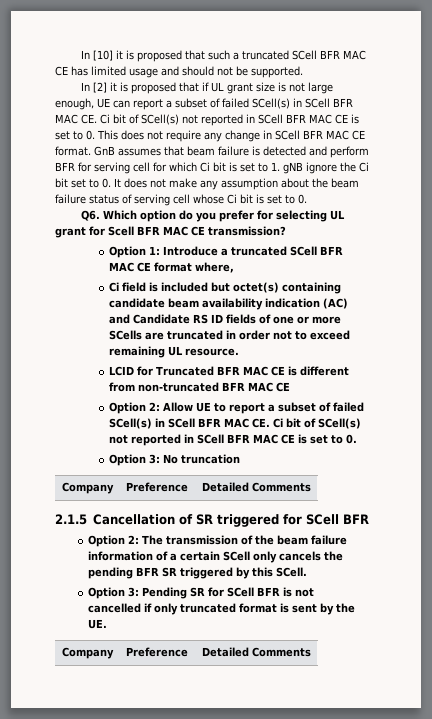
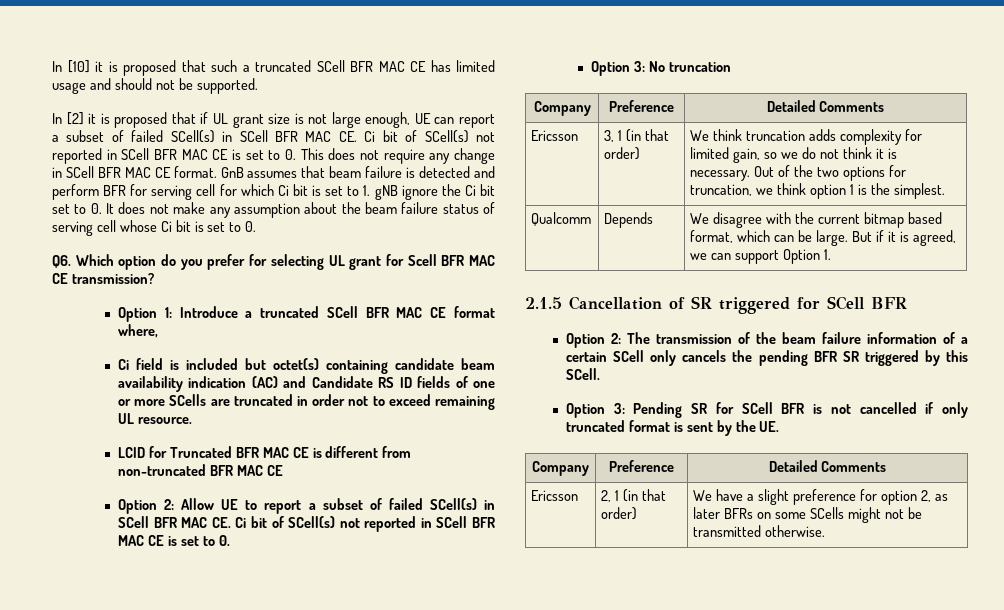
(311, 487) none -> [531,130,579,141] [604,129,670,142] [604,147,641,160] [690,129,923,145] [690,147,897,163] [690,165,906,181] [690,183,945,199] [531,212,592,226] [604,212,654,228] [690,212,942,228] [690,230,956,246] [690,249,832,264] // Ericsson | 3, 1 (in that order) | We think truncation adds complexity for limited gain, so we do not think it is necessary. Out of the two options for truncation, we think option 1 is the simplest. // Qualcomm | Depends | We disagree with the current bitmap based format, which can be large. But if it is agreed, we can support Option 1.
(311, 652) none -> [531,490,579,501] [601,489,667,502] [601,507,638,520] [693,489,948,505] [693,507,922,523] [693,525,826,537] // Ericsson | 2, 1 (in that order) | We have a slight preference for option 2, as later BFRs on some SCells might not be transmitted otherwise.

